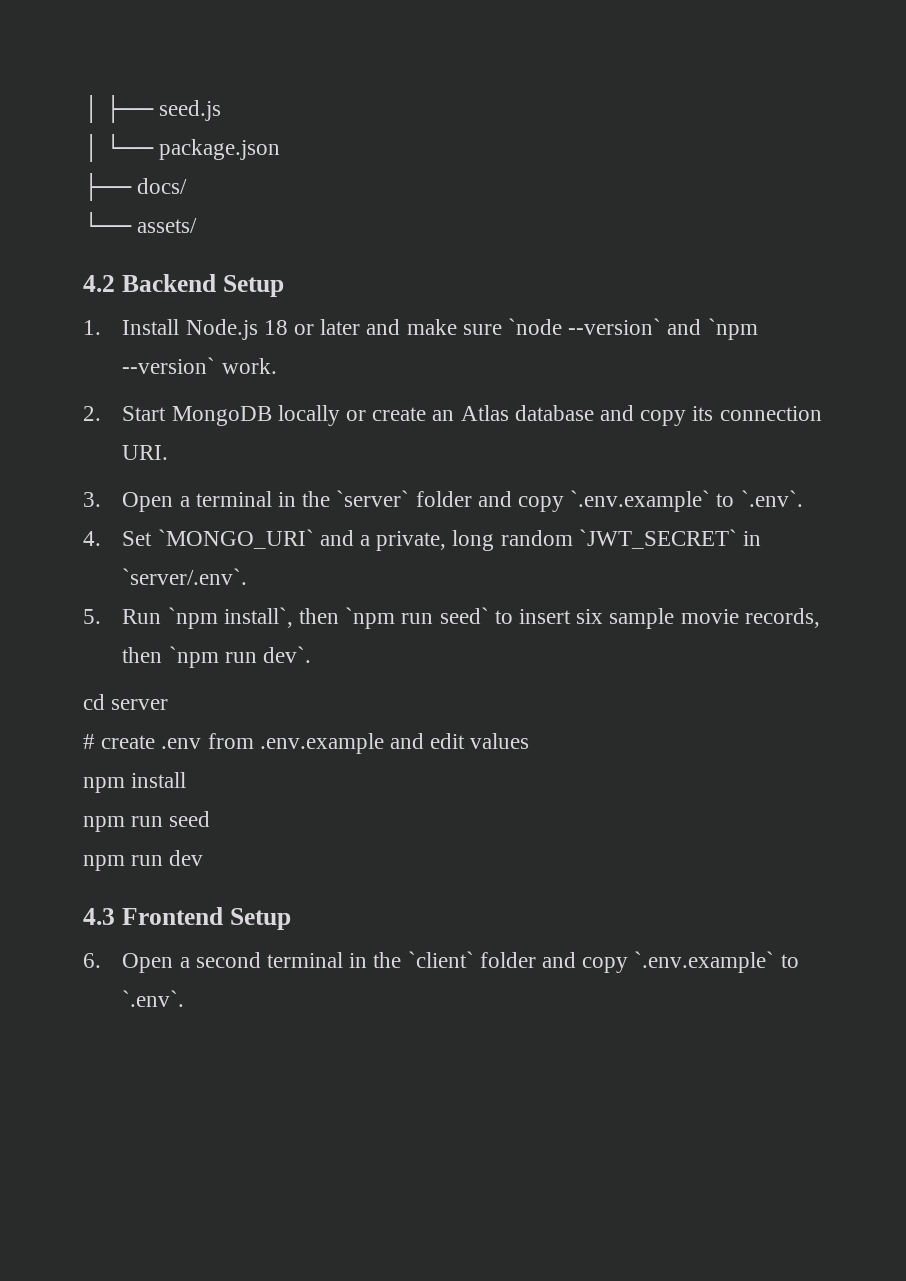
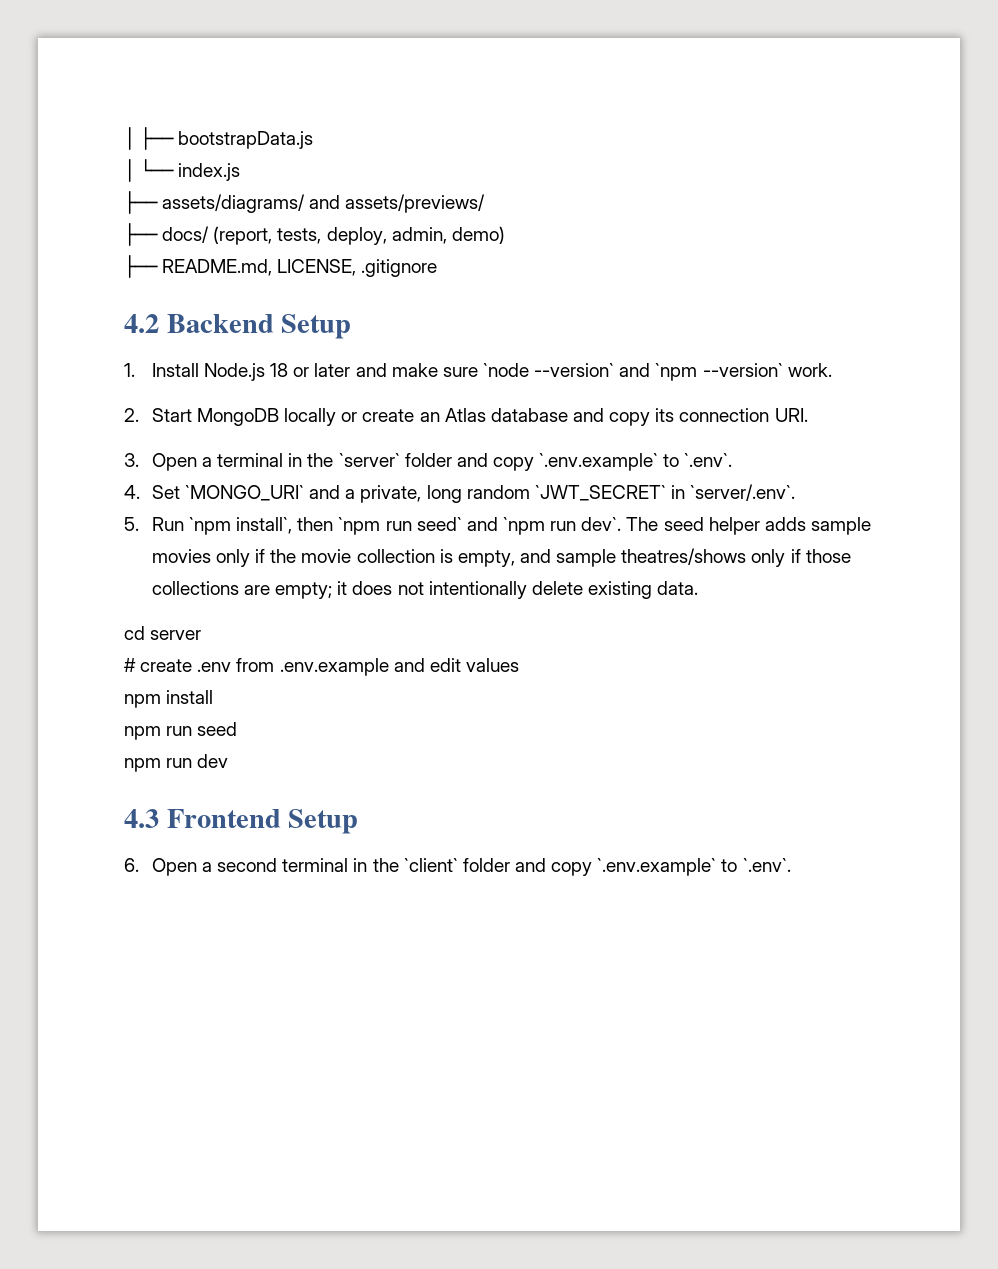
[159,100,222,121] seed.js -> [178,131,314,149] bootstrapData.js
[159,139,281,160] [83,173,188,201] [83,212,198,233] package.json // ├── docs/ // └── assets/ -> [178,163,241,181] [124,191,486,214] [124,223,505,246] [124,255,438,278] index.js // ├── assets/diagrams/ and assets/previews/ // ├── docs/ (report, tests, deploy, admin, demo) // ├── README.md, LICENSE, .gitignore
[494,608,820,629] [122,646,312,668] to insert six sample movie records, then `npm run dev`. -> [466,517,871,535] [151,548,851,567] [151,581,699,599] and `npm run dev`. The seed helper adds sample movies only if the movie collection is empty, and sample theatres/shows only if those collections are empty; it does not intentionally delete existing data.

